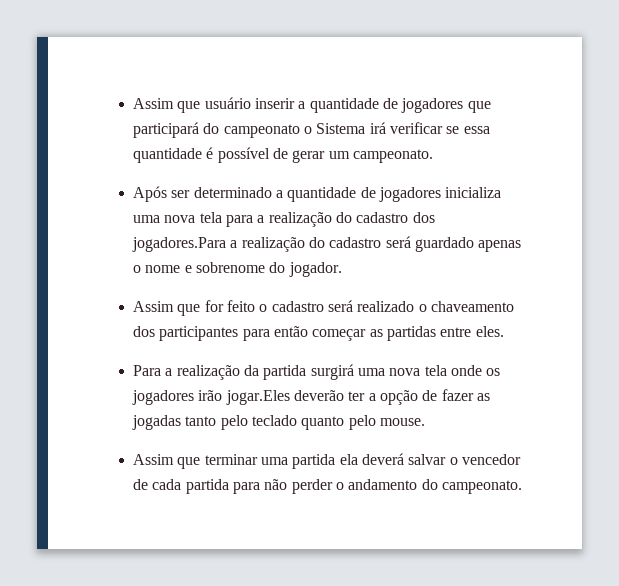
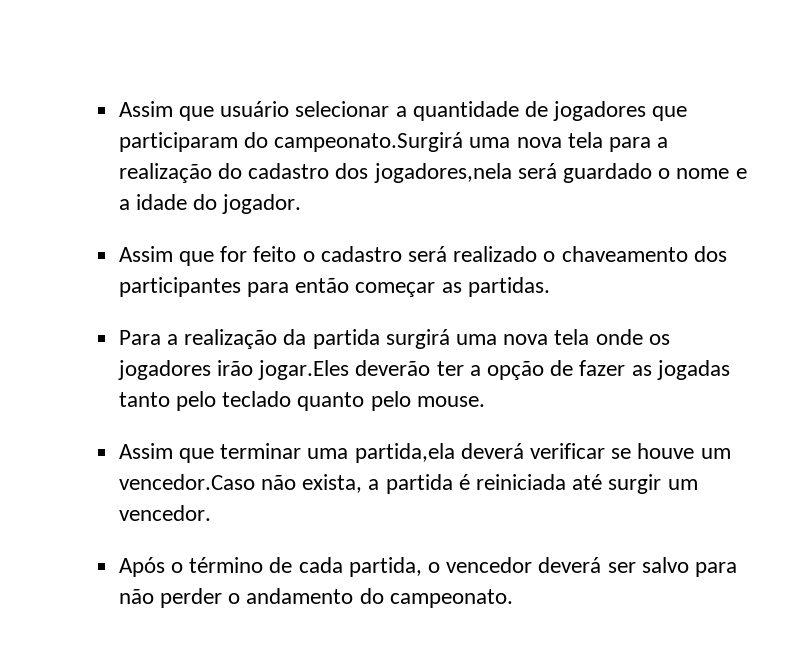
[254,98,295,109] inserir -> [295,101,390,117] selecionar
[133,122,490,138] [133,147,433,163] [133,186,502,202] participará do campeonato o Sistema irá verificar se essa quantidade é possível de gerar um campeonato. // Após ser determinado a quantidade de jogadores inicializa -> [118,132,464,152] participaram do campeonato.Surgirá
[132,237,382,252] jogadores.Para a realização do cadastro -> [373,163,512,183] jogadores,nela
[478,240,522,252] apenas -> (652, 173) none
[195,262,265,273] sobrenome -> [118,194,187,210] a idade
[386,326,504,341] partidas entre eles. -> [467,277,550,297] partidas.
[292,453,521,469] [133,479,229,494] partida ela deverá salvar o vencedor de cada partida -> [354,443,731,463] [118,474,698,494] [118,505,211,521] [118,557,689,577] partida,ela deverá verificar se houve um vencedor.Caso não exista, a partida é reiniciada até surgir um vencedor. // Após o término de cada partida, o vencedor deverá ser salvo

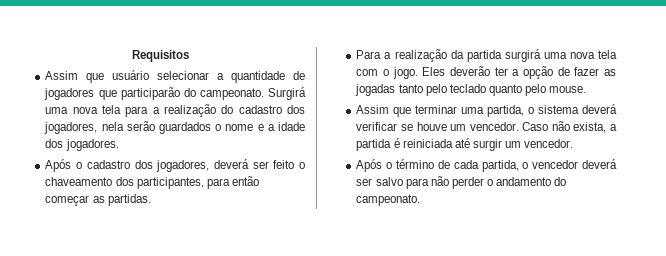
(118, 109) none -> [132,50,189,62] Requisitos //
[118,132,464,152] participaram do campeonato.Surgirá -> [120,87,307,100] participarão do campeonato. Surgirá
[373,163,652,183] jogadores,nela será guardado -> [44,121,212,134] jogadores, nela serão guardados
[193,194,302,214] [118,246,538,266] do jogador. // Assim que for feito o cadastro será realizado -> [45,139,119,151] [45,159,295,172] dos jogadores. // Após o cadastro dos jogadores, deverá ser feito
[118,277,241,297] participantes -> [136,177,204,189] participantes,
[595,329,670,345] [117,360,350,380] onde os jogadores irão jogar.Eles -> [356,67,446,79] com o jogo. Eles
[354,443,455,463] partida,ela -> [487,105,580,117] partida, o sistema
[118,474,255,490] vencedor.Caso -> [469,122,549,131] vencedor. Caso

